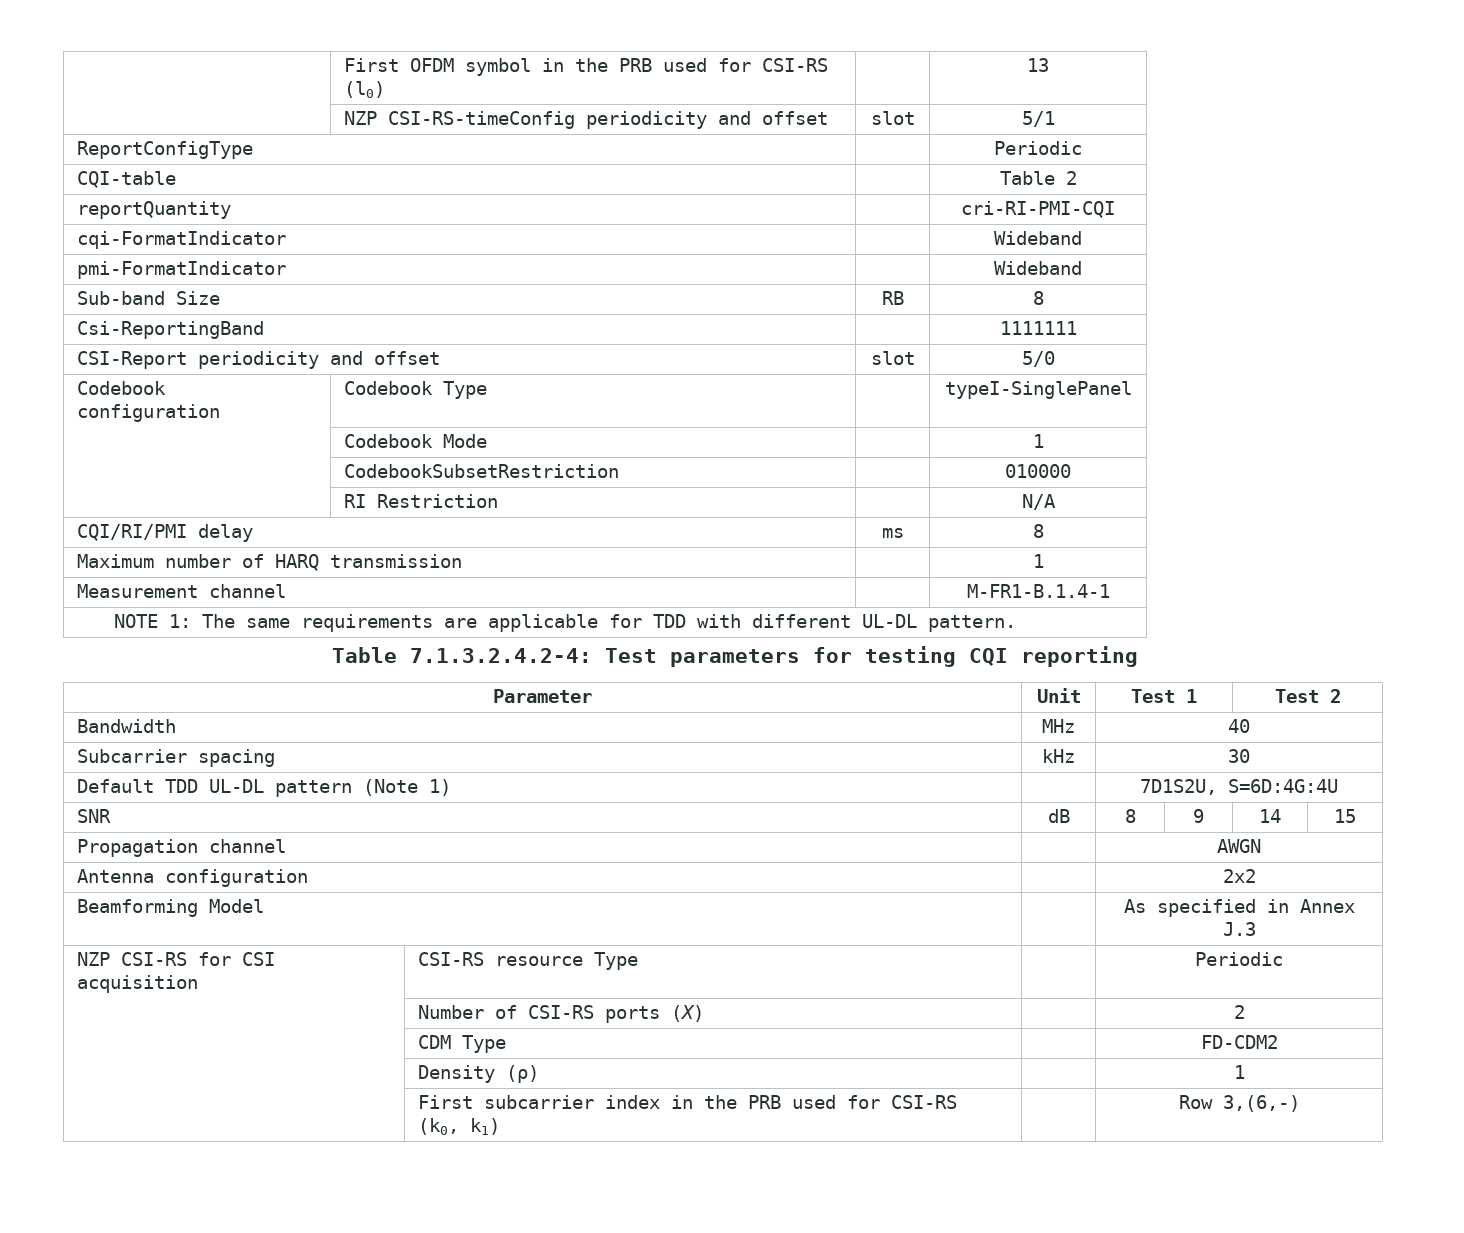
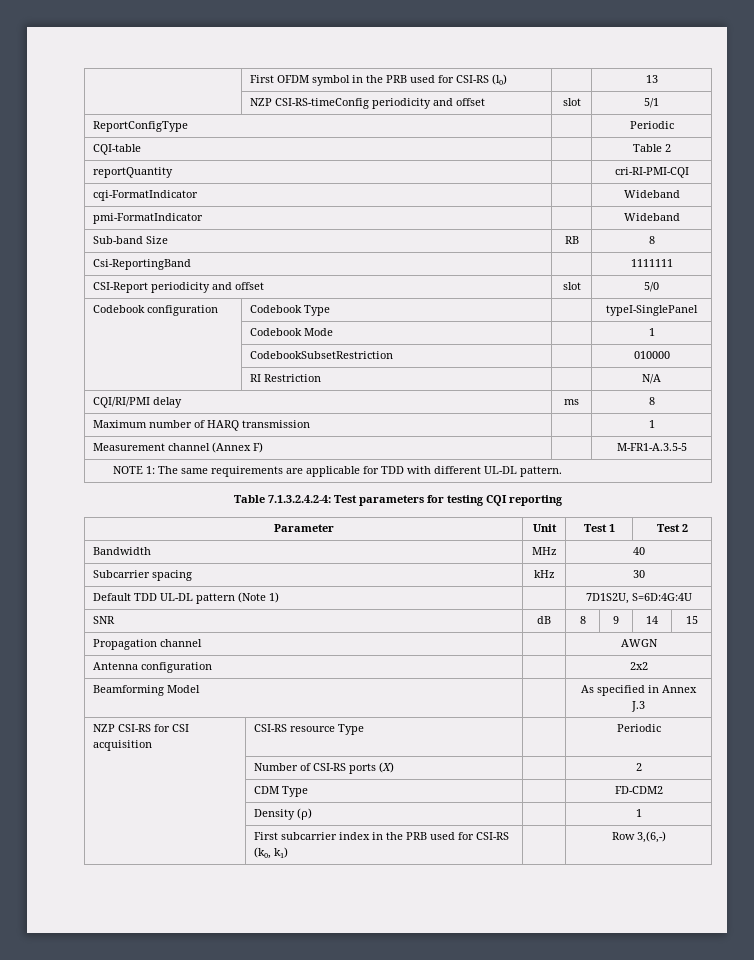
[966,584,1110,598] | | M-FR1-B.1.4-1 -> [211,442,263,453] [616,443,687,451] (Annex F) | | M-FR1-A.3.5-5

